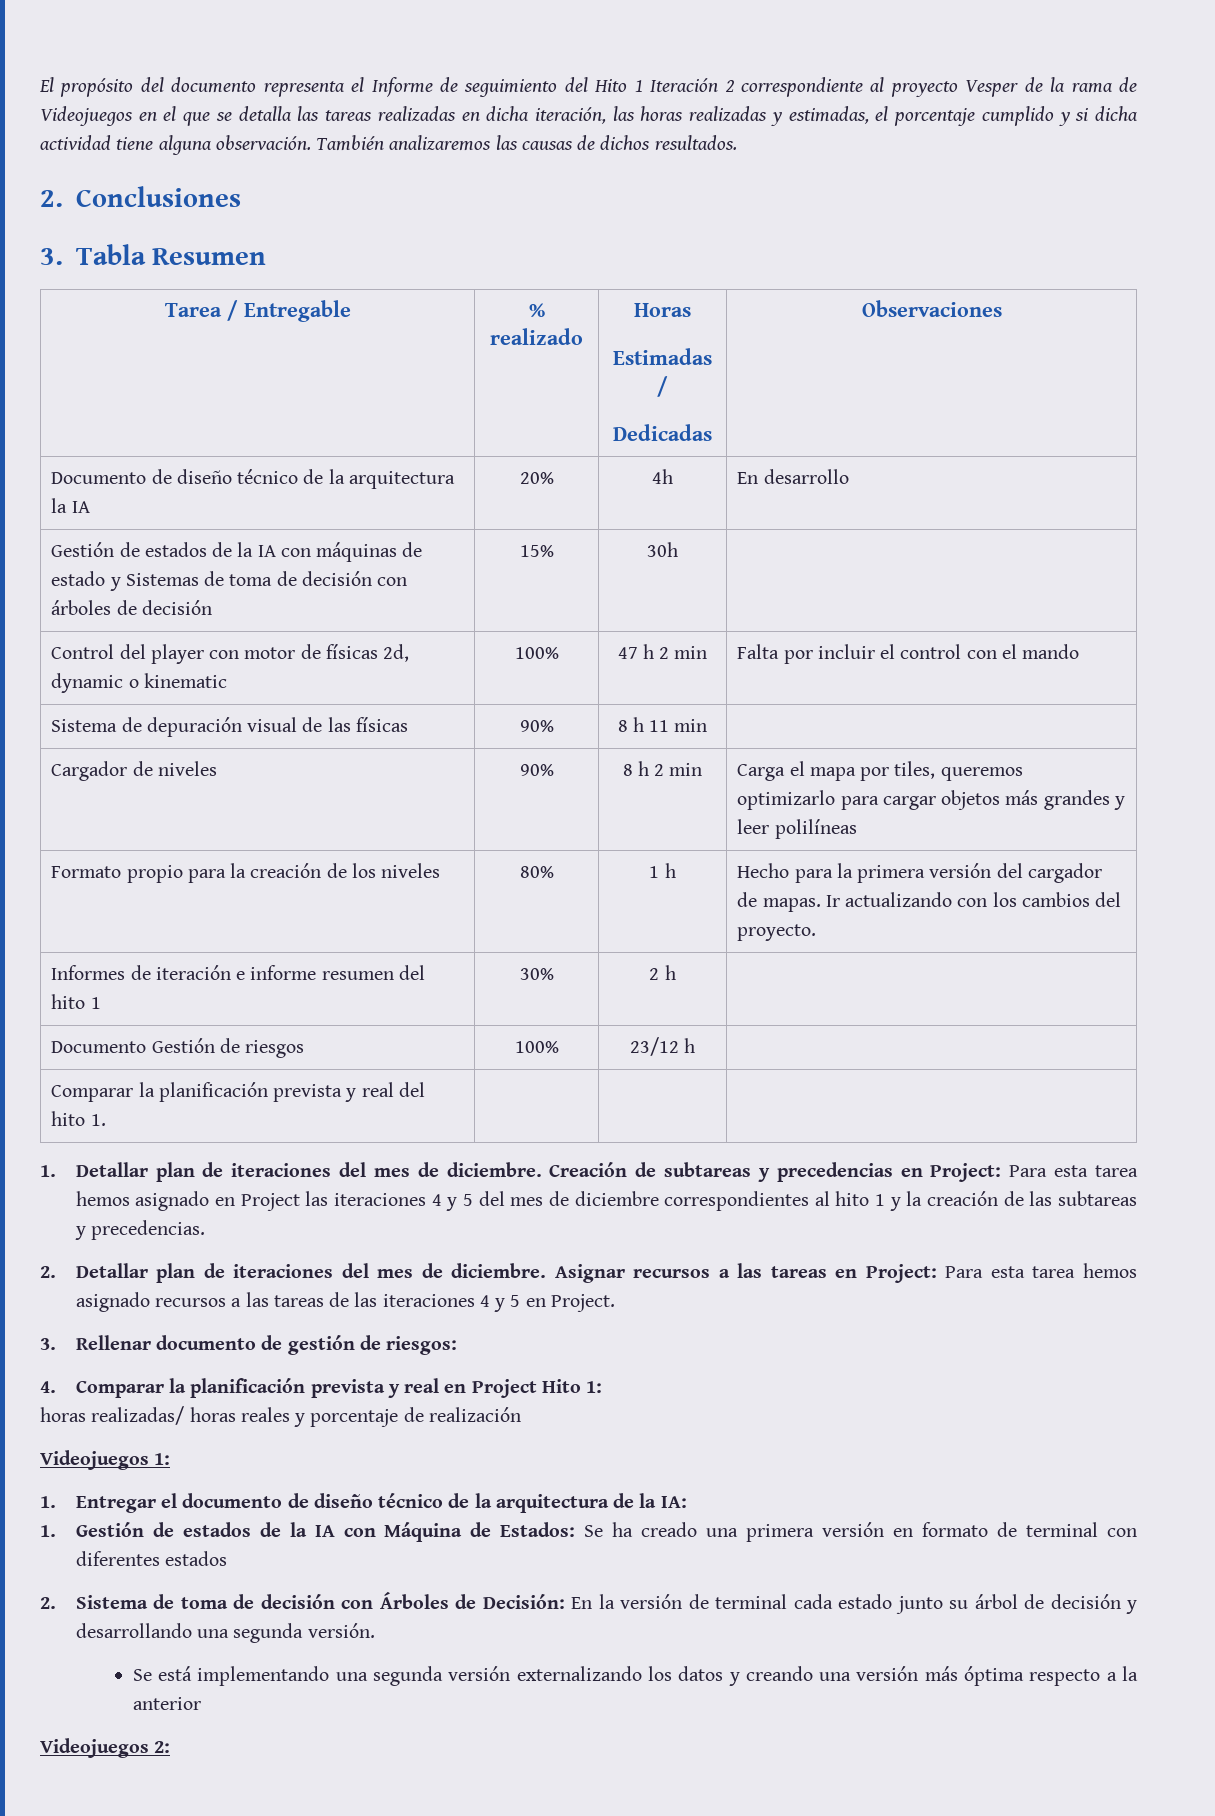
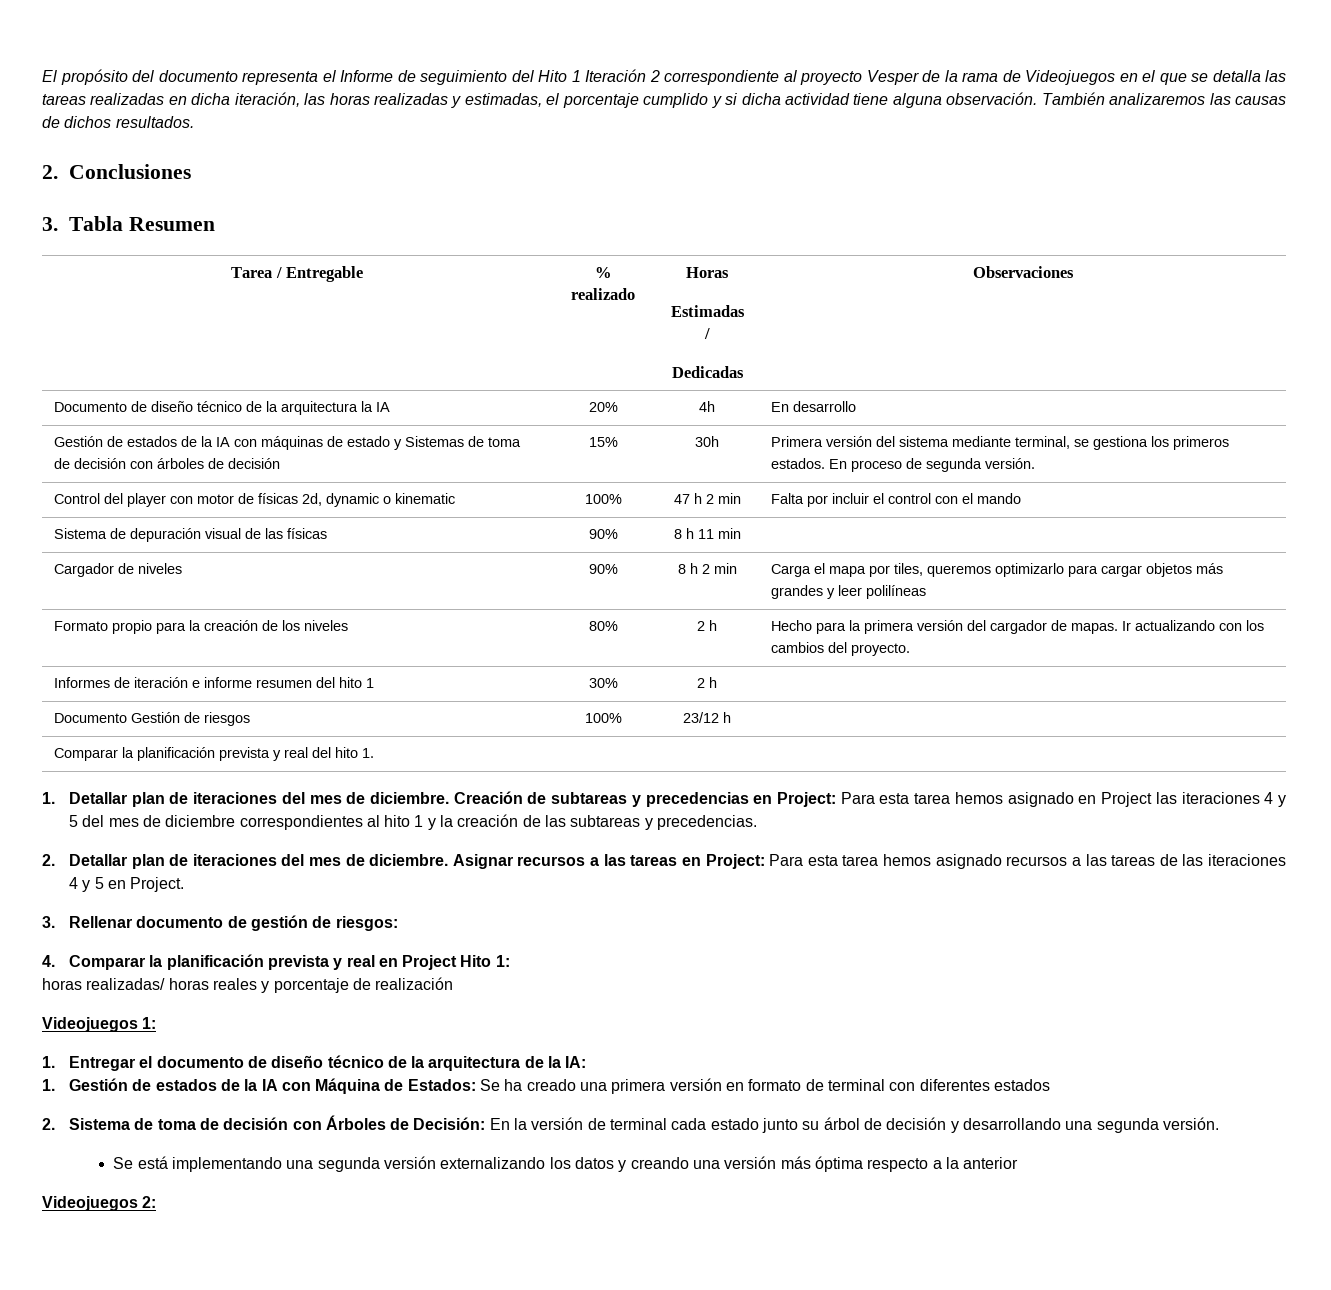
(678, 549) none -> [771,436,1230,450] [771,458,1036,472] Primera versión del sistema mediante terminal, se gestiona los primeros estados. En proceso de segunda versión.
[649,866,660,878] 1 -> [697,621,705,631] 2

